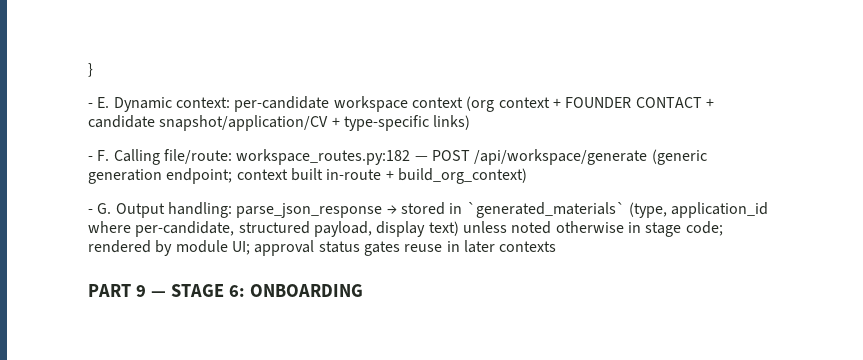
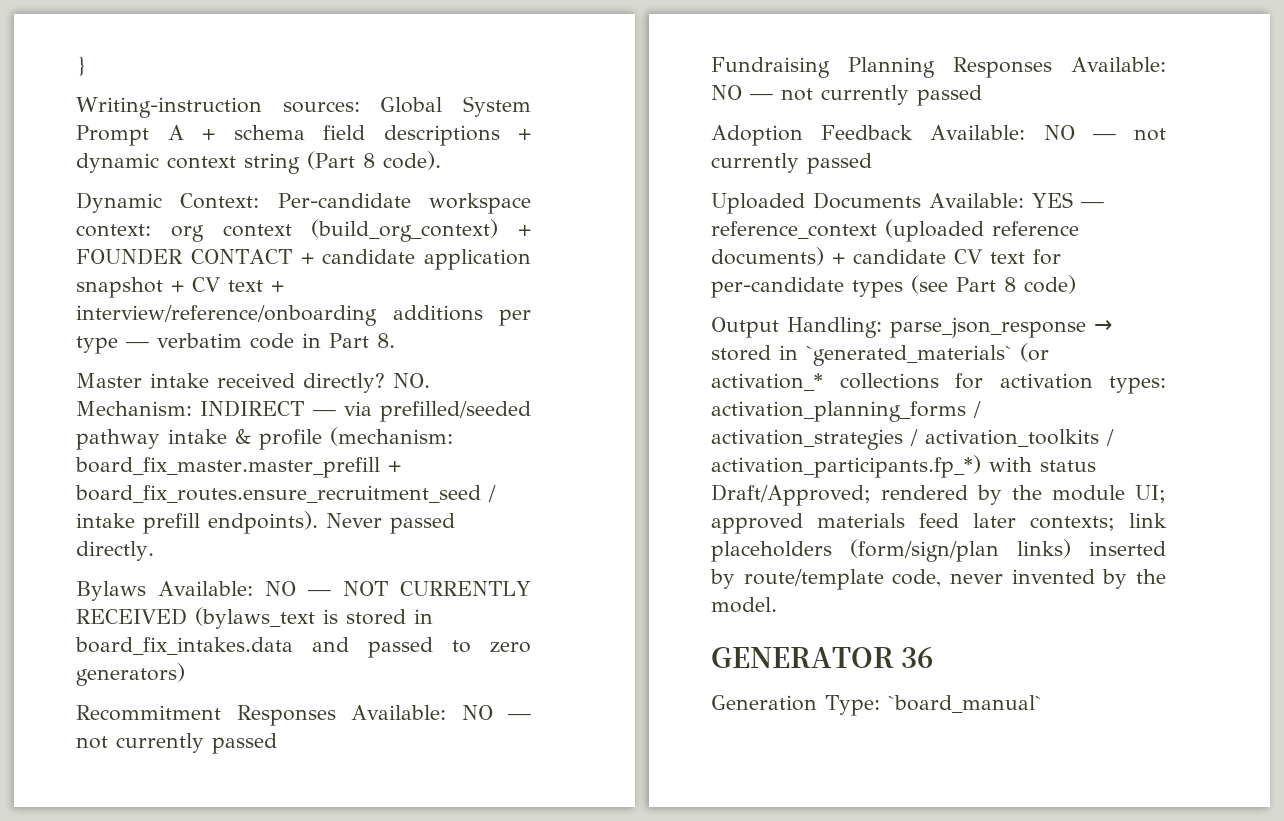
[88,96,550,112] - E. Dynamic context: per-candidate workspace context (org context -> [76,96,531,118] [76,125,531,146] [76,151,441,174] [76,192,531,214] [76,219,499,242] Writing-instruction sources: Global System Prompt A + schema field descriptions + dynamic context string (Part 8 code). // Dynamic Context: Per-candidate workspace context: org context (build_org_context)
[159,115,471,131] [88,149,707,165] [88,168,527,184] [88,202,232,218] snapshot/application/CV + type-specific links) // - F. Calling file/route: workspace_routes.py:182 — POST /api/workspace/generate (generic generation endpoint; context built in-route + build_org_context) // - G. Output handling: -> [424,249,531,270] [76,277,284,298] [76,305,531,326] [76,333,395,354] [76,373,430,393] [76,400,531,422] [76,427,453,450] [75,457,401,478] [75,485,496,503] [76,511,455,534] [76,541,154,561] [76,581,532,601] [76,607,433,629] [75,637,531,658] [76,663,185,686] [76,705,531,726] [76,733,277,754] [711,57,1167,78] [711,85,982,106] [711,125,1166,146] [711,153,872,174] [711,192,1104,214] [711,219,1079,242] [711,247,1061,266] [711,275,1076,298] [711,317,882,338] application snapshot + CV text + interview/reference/onboarding additions per type — verbatim code in Part 8. // Master intake received directly? NO. Mechanism: INDIRECT — via prefilled/seeded pathway intake & profile (mechanism: board_fix_master.master_prefill + board_fix_routes.ensure_recruitment_seed / intake prefill endpoints). Never passed directly. // Bylaws Available: NO — NOT CURRENTLY RECEIVED (bylaws_text is stored in board_fix_intakes.data and passed to zero generators) // Recommitment Responses Available: NO — not currently passed // Fundraising Planning Responses Available: NO — not currently passed // Adoption Feedback Available: NO — not currently passed // Uploaded Documents Available: YES — reference_context (uploaded reference documents) + candidate CV text for per-candidate types (see Part 8 code) // Output Handling:
[628,202,769,218] [88,221,723,237] (type, application_id where per-candidate, structured payload, display text) unless noted otherwise in stage code; -> [1020,343,1049,362] [711,373,1166,394] [711,401,981,422] [711,429,1114,450] [711,455,1096,478] [711,484,871,506] (or activation_* collections for activation types: activation_planning_forms / activation_strategies / activation_toolkits / activation_participants.fp_*) with status Draft/Approved;
(173, 248) none -> [1012,485,1042,500] the
[254,240,557,256] [88,284,363,297] approval status gates reuse in later contexts // PART 9 — STAGE 6: ONBOARDING -> [711,513,1167,534] [711,539,1166,562] [710,569,1166,590] [711,597,777,613] [711,647,934,668] [711,695,1042,716] approved materials feed later contexts; link placeholders (form/sign/plan links) inserted by route/template code, never invented by the model. // GENERATOR 36 // Generation Type: `board_manual`

